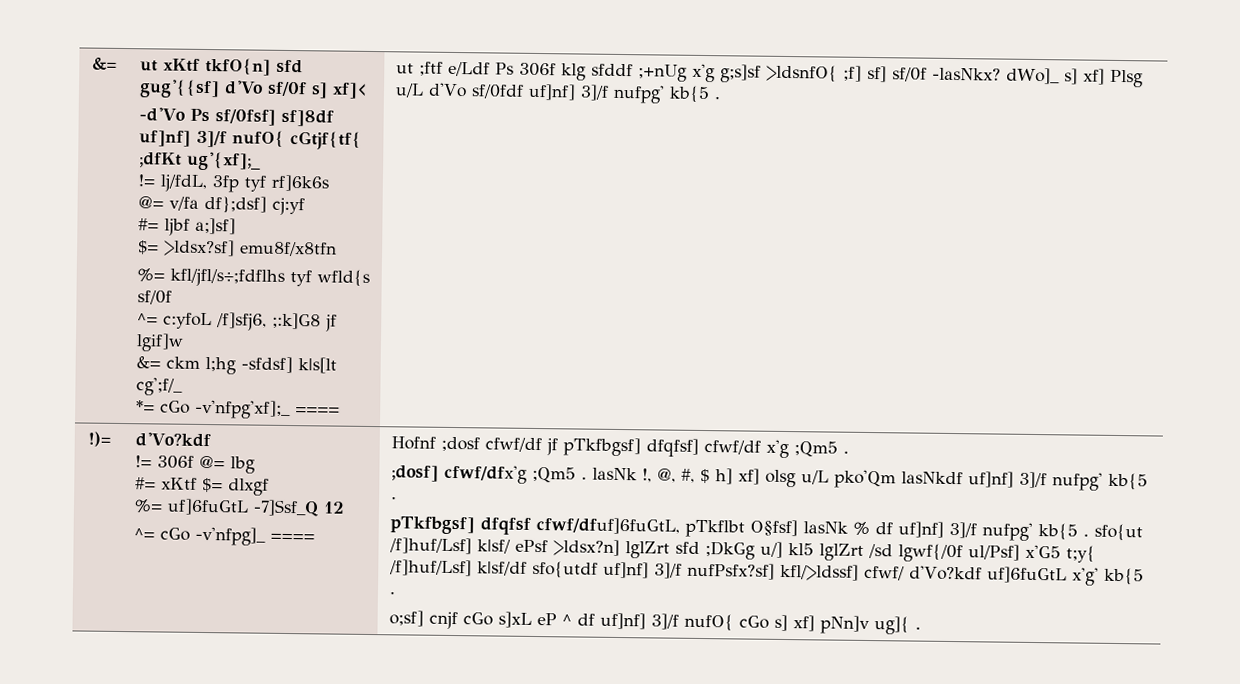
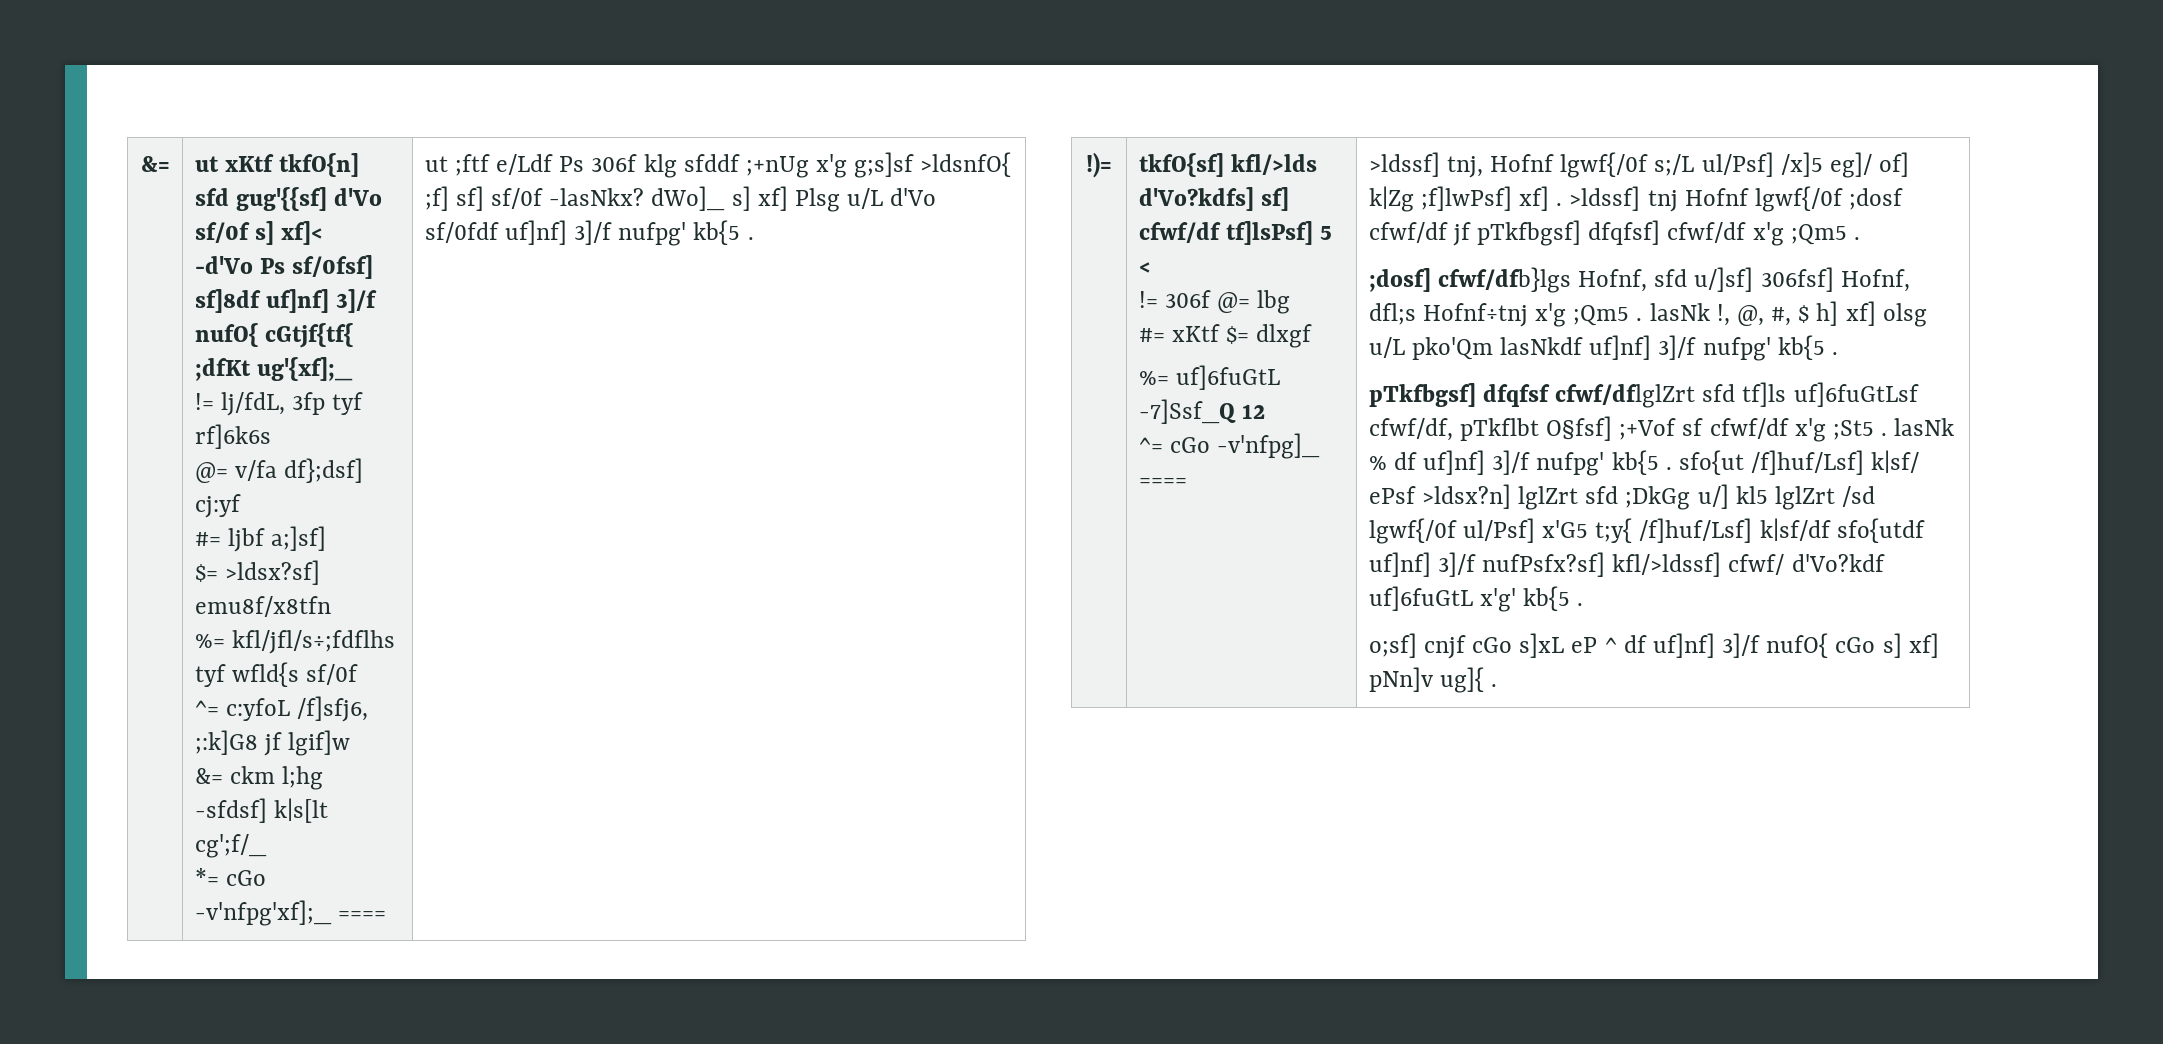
[135,432,212,448] d'Vo?kdf -> [1138,153,1317,177] [1138,187,1289,211] [1138,221,1333,245] [1138,262,1151,274] tkfO{sf] kfl/>lds d'Vo?kdfs] sf] cfwf/df tf]lsPsf] 5 <
[391,436,437,450] Hofnf -> [1368,152,1910,178] [1368,186,1843,212] >ldssf] tnj, Hofnf lgwf{/0f s;/L ul/Psf] /x]5 eg]/ of] k|Zg ;f]lwPsf] xf] . >ldssf] tnj Hofnf lgwf{/0f
[443,464,527,484] cfwf/dfx'g -> [1437,267,1910,293] [1368,303,1567,327] cfwf/dfb}lgs Hofnf, sfd u/]sf] 306fsf] Hofnf, dfl;s Hofnf÷tnj x'g
[535,516,798,538] cfwf/dfuf]6fuGtL, pTkflbt O§fsf] -> [1555,382,1919,408] [1368,416,1888,442] cfwf/dflglZrt sfd tf]ls uf]6fuGtLsf cfwf/df, pTkflbt O§fsf] ;+Vof sf cfwf/df x'g ;St5 .

